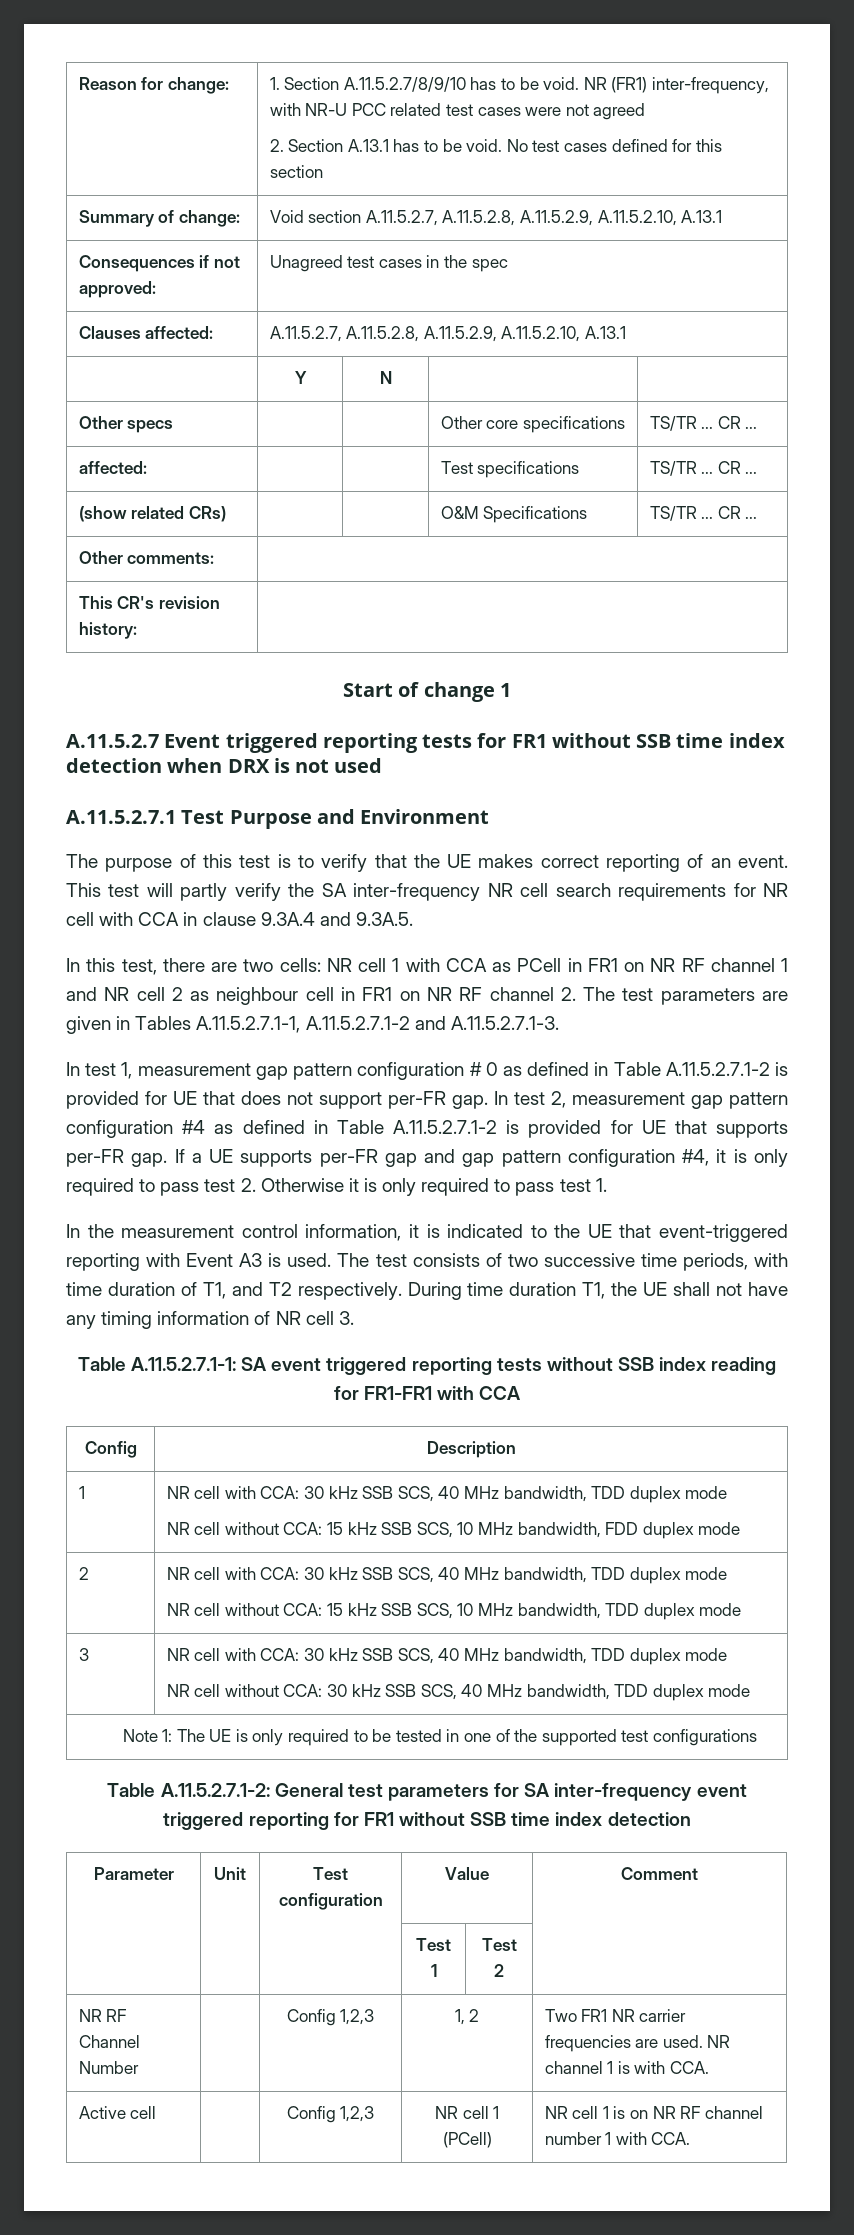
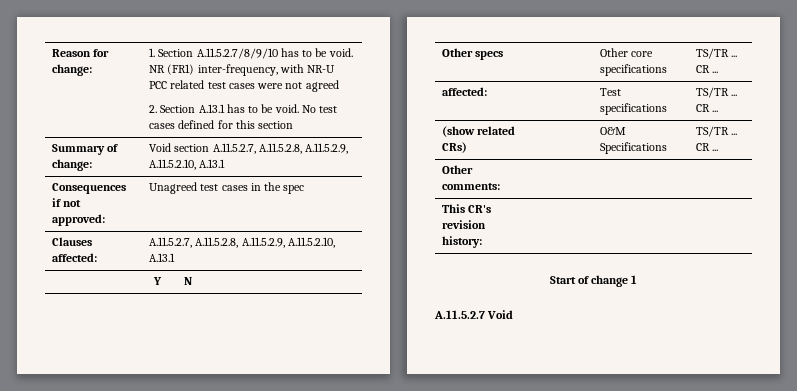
[164,733,785,753] [66,758,383,773] [66,809,490,829] [66,854,788,872] [66,883,788,901] [66,912,413,926] [66,958,788,975] [66,987,788,1005] [66,1016,559,1034] [66,1062,788,1080] [66,1091,788,1109] [66,1120,788,1138] [66,1149,788,1167] [66,1178,607,1196] [66,1224,789,1242] [66,1253,788,1271] [66,1282,788,1300] [66,1311,354,1329] [77,1357,777,1375] [333,1386,522,1400] [84,1441,137,1458] [426,1441,516,1458] [78,1486,85,1499] [166,1486,728,1503] [166,1522,741,1539] [78,1567,89,1580] [166,1567,728,1584] [166,1603,742,1620] [78,1648,89,1661] [166,1648,728,1665] [166,1684,751,1701] [122,1729,757,1746] [107,1783,747,1801] [163,1812,691,1830] [93,1867,174,1880] [214,1867,246,1880] [313,1867,348,1880] [278,1893,383,1910] [445,1867,489,1880] [621,1867,698,1880] [416,1938,451,1951] [430,1964,437,1977] [481,1938,517,1951] [494,1964,504,1977] [78,2009,127,2022] [78,2035,140,2048] [78,2061,139,2074] [286,2009,375,2026] [454,2009,480,2025] [544,2009,687,2022] [544,2035,731,2052] [544,2061,710,2074] [78,2106,157,2119] [286,2106,375,2123] [434,2106,500,2119] [442,2132,492,2148] [544,2106,763,2119] [544,2132,691,2145] Event triggered reporting tests for FR1 without SSB time index detection when DRX is not used // A.11.5.2.7.1 Test Purpose and Environment // The purpose of this test is to verify that the UE makes correct reporting of an event. This test will partly verify the SA inter-frequency NR cell search requirements for NR cell with CCA in clause 9.3A.4 and 9.3A.5. // In this test, there are two cells: NR cell 1 with CCA as PCell in FR1 on NR RF channel 1 and NR cell 2 as neighbour cell in FR1 on NR RF channel 2. The test parameters are given in Tables A.11.5.2.7.1-1, A.11.5.2.7.1-2 and A.11.5.2.7.1-3. // In test 1, measurement gap pattern configuration # 0 as defined in Table A.11.5.2.7.1-2 is provided for UE that does not support per-FR gap. In test 2, measurement gap pattern configuration #4 as defined in Table A.11.5.2.7.1-2 is provided for UE that supports per-FR gap. If a UE supports per-FR gap and gap pattern configuration #4, it is only required to pass test 2. Otherwise it is only required to pass test 1. // In the measurement control information, it is indicated to the UE that event-triggered reporting with Event A3 is used. The test consists of two successive time periods, with time duration of T1, and T2 respectively. During time duration T1, the UE shall not have any timing information of NR cell 3. // Table A.11.5.2.7.1-1: SA event triggered reporting tests without SSB index reading for FR1-FR1 with CCA // Config | Description // 1 | NR cell with CCA: 30 kHz SSB SCS, 40 MHz bandwidth, TDD duplex mode // NR cell without CCA: 15 kHz SSB SCS, 10 MHz bandwidth, FDD duplex mode // 2 | NR cell with CCA: 30 kHz SSB SCS, 40 MHz bandwidth, TDD duplex mode // NR cell without CCA: 15 kHz SSB SCS, 10 MHz bandwidth, TDD duplex mode // 3 | NR cell with CCA: 30 kHz SSB SCS, 40 MHz bandwidth, TDD duplex mode // NR cell without CCA: 30 kHz SSB SCS, 40 MHz bandwidth, TDD duplex mode // Note 1: The UE is only required to be tested in one of the supported test configurations // Table A.11.5.2.7.1-2: General test parameters for SA inter-frequency event triggered reporting for FR1 without SSB time index detection // Parameter | Unit | Test configuration | Value | Comment // | | | Test 1 | Test 2 | // NR RF Channel Number | | Config 1,2,3 | 1, 2 | Two FR1 NR carrier frequencies are used. NR channel 1 is with CCA. // Active cell | | Config 1,2,3 | NR cell 1 (PCell) | NR cell 1 is on NR RF channel number 1 with CCA. -> [487,310,514,319] Void

